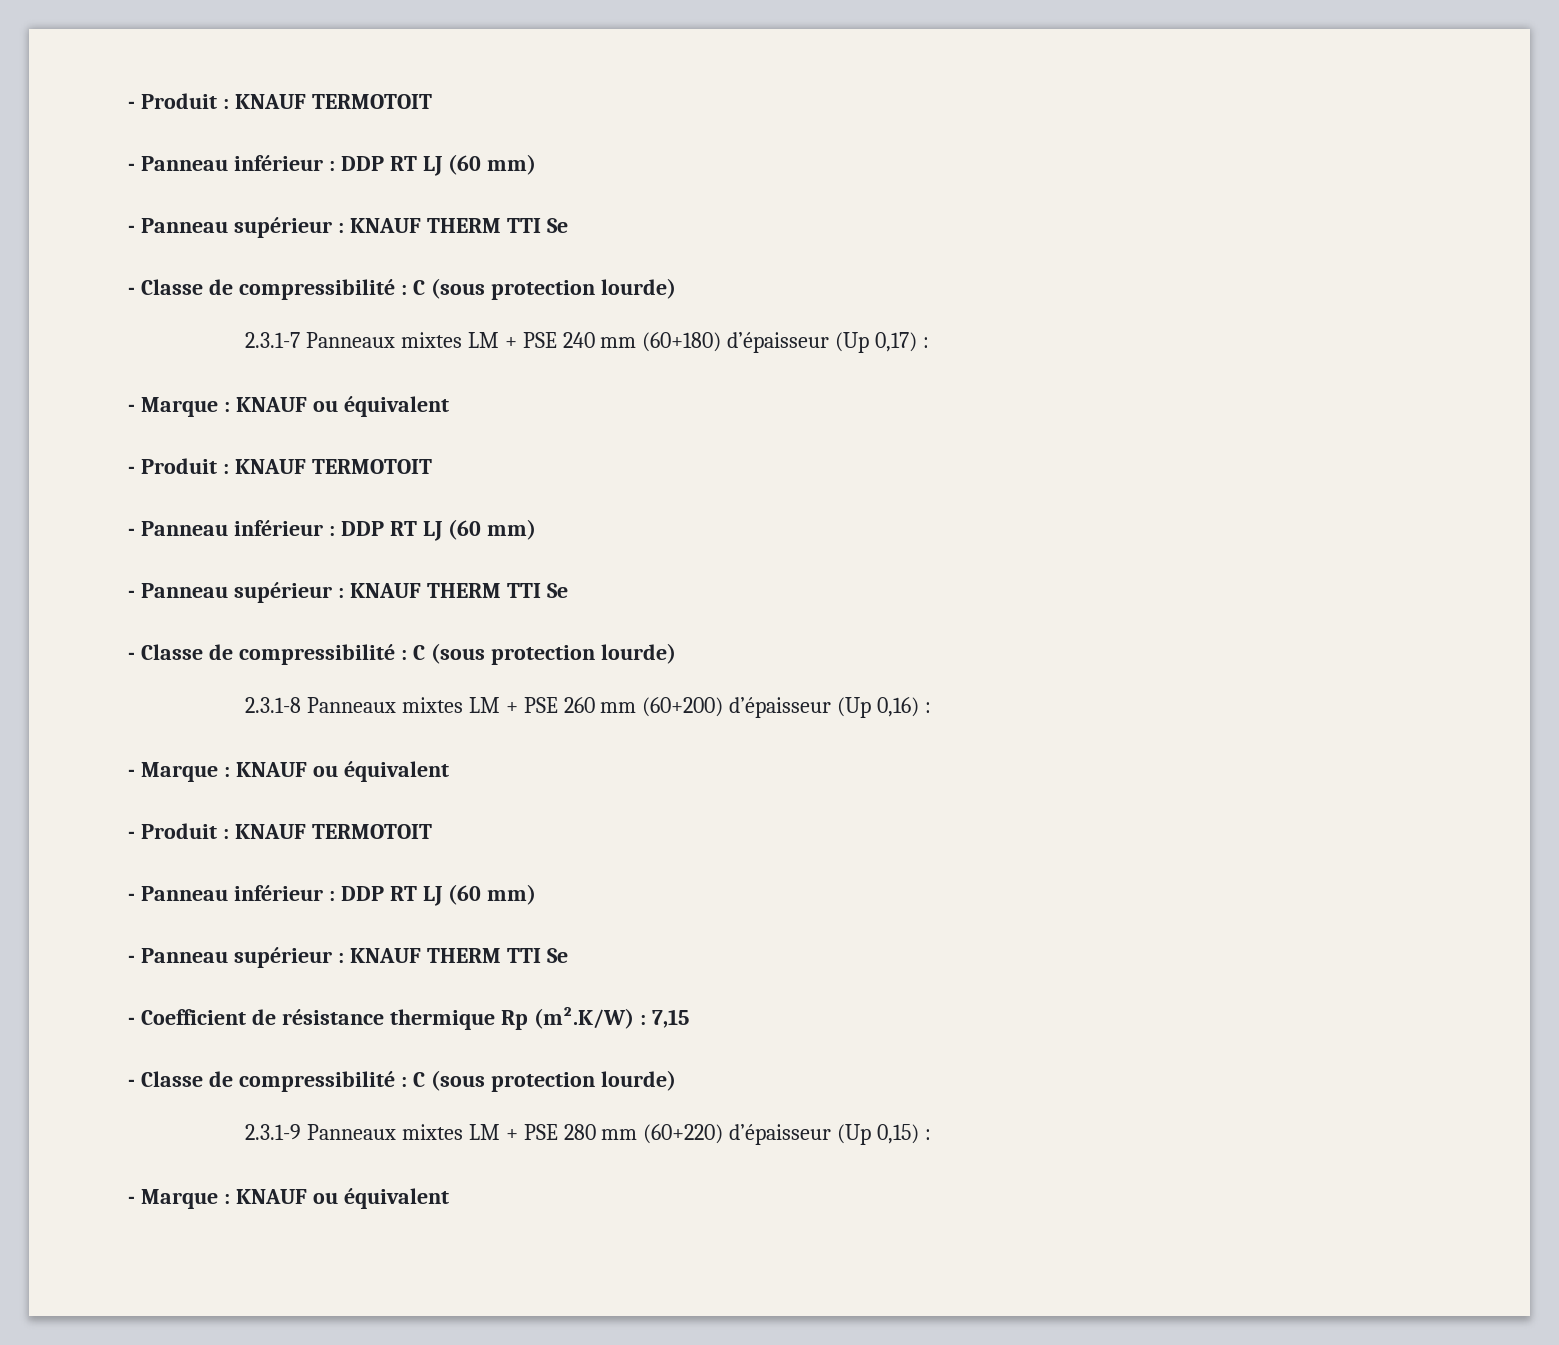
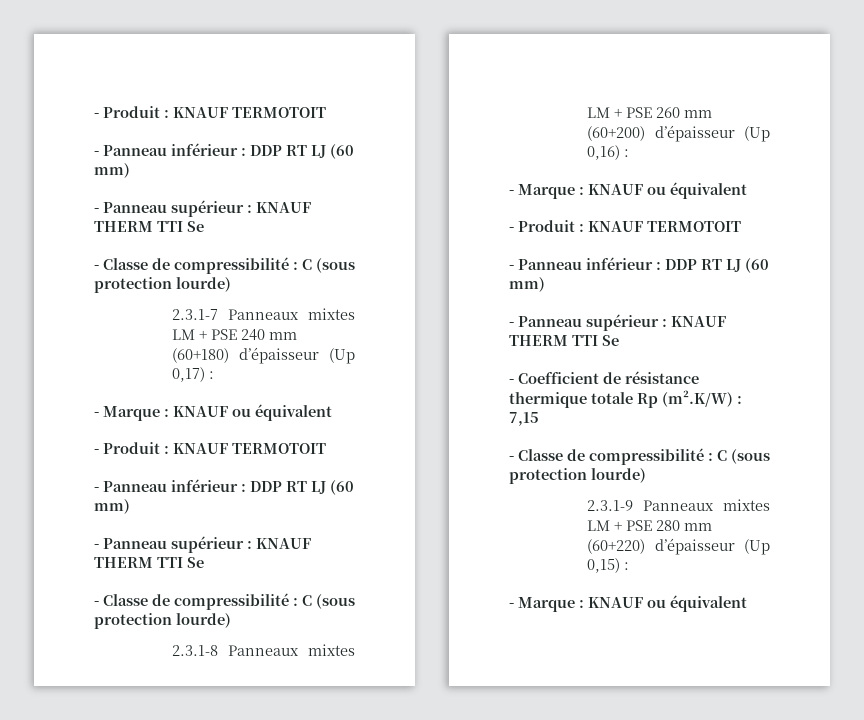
(495, 1019) none -> [591,392,633,404] totale

